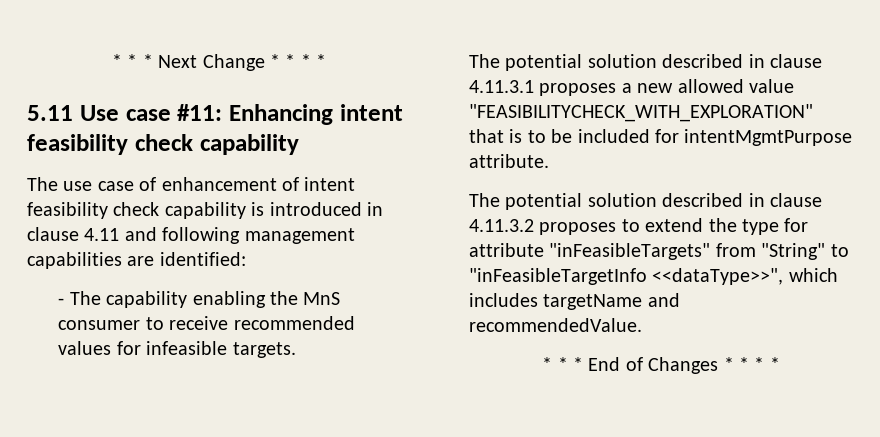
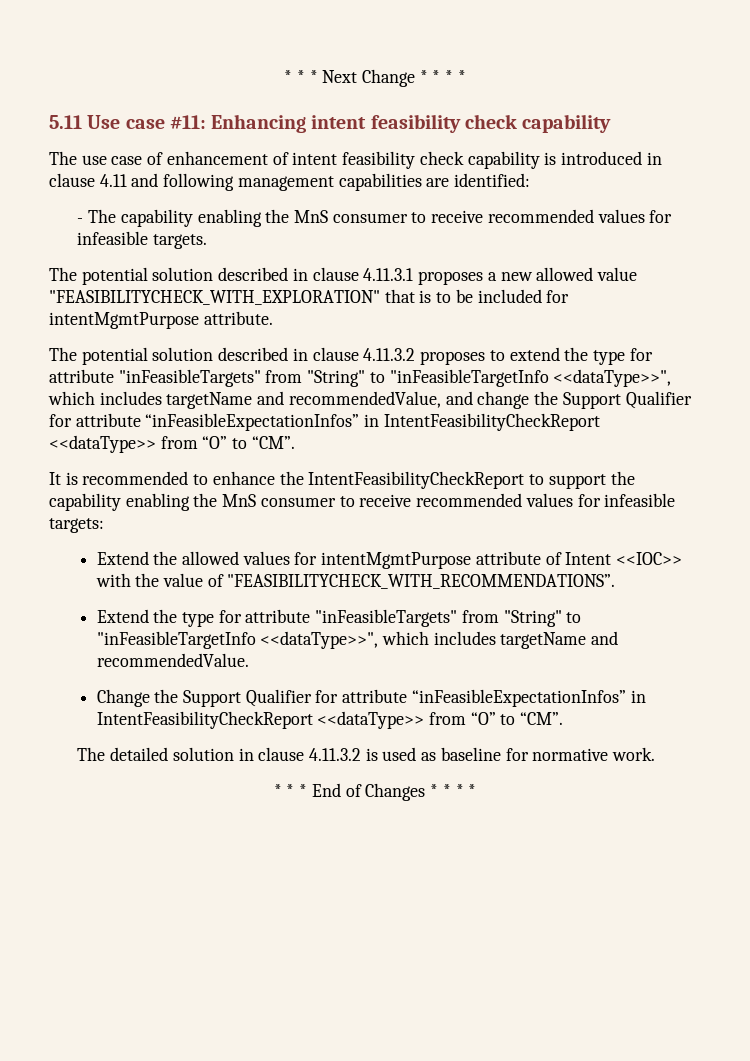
[469,318,642,332] recommendedValue. -> [288,391,692,409] [49,413,600,431] [49,435,295,453] [49,471,635,489] [49,493,676,511] [49,518,104,533] [96,551,683,569] [95,573,616,589] [96,609,582,627] [96,631,619,649] [96,653,249,667] [96,689,646,707] [96,711,564,729] [77,747,656,761] recommendedValue, and change the Support Qualifier for attribute “inFeasibleExpectationInfos” in IntentFeasibilityCheckReport <<dataType>> from “O” to “CM”. // It is recommended to enhance the IntentFeasibilityCheckReport to support the capability enabling the MnS consumer to receive recommended values for infeasible targets: // Extend the allowed values for intentMgmtPurpose attribute of Intent <<IOC>> with the value of "FEASIBILITYCHECK_WITH_RECOMMENDATIONS”. // Extend the type for attribute "inFeasibleTargets" from "String" to "inFeasibleTargetInfo <<dataType>>", which includes targetName and recommendedValue. // Change the Support Qualifier for attribute “inFeasibleExpectationInfos” in IntentFeasibilityCheckReport <<dataType>> from “O” to “CM”. // The detailed solution in clause 4.11.3.2 is used as baseline for normative work.

